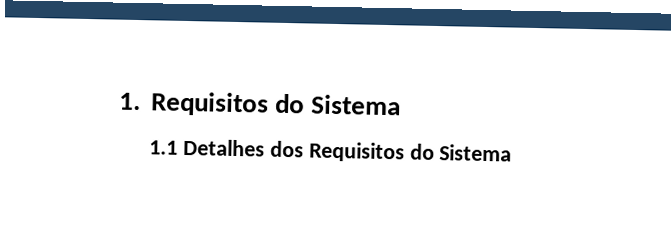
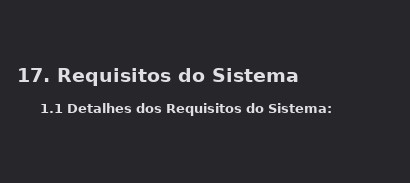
[119,92,141,111] 1. -> [17,68,50,82] 17.
[439,144,513,162] Sistema -> [267,103,332,113] Sistema:

